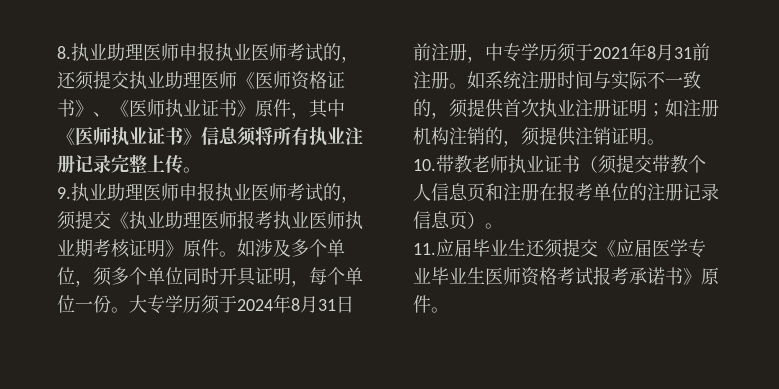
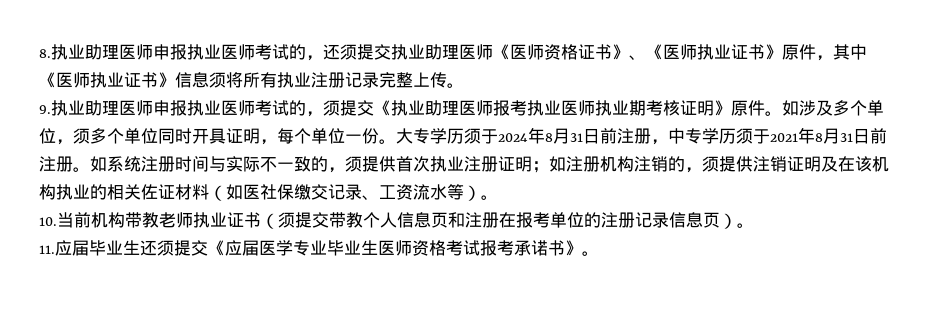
(692, 53) none -> [853,128,870,144] 日
(647, 136) none -> [821,156,889,172] [39,184,481,201] 及在该机构执业的相关佐证材料（如医社保缴交记录、工资流水等）
(436, 165) none -> [57,212,125,228] 当前机构
[701,267,719,285] [413,295,431,313] 原件 -> (582, 248) none

